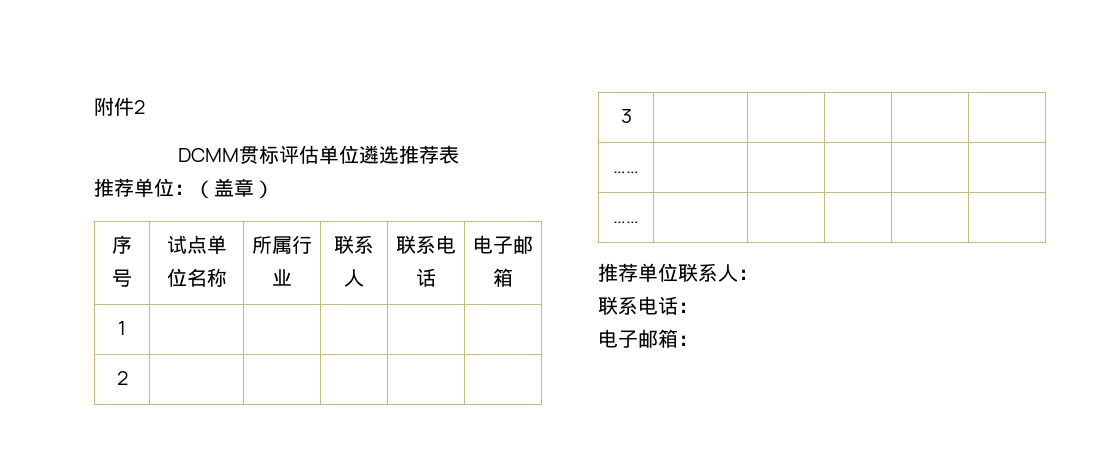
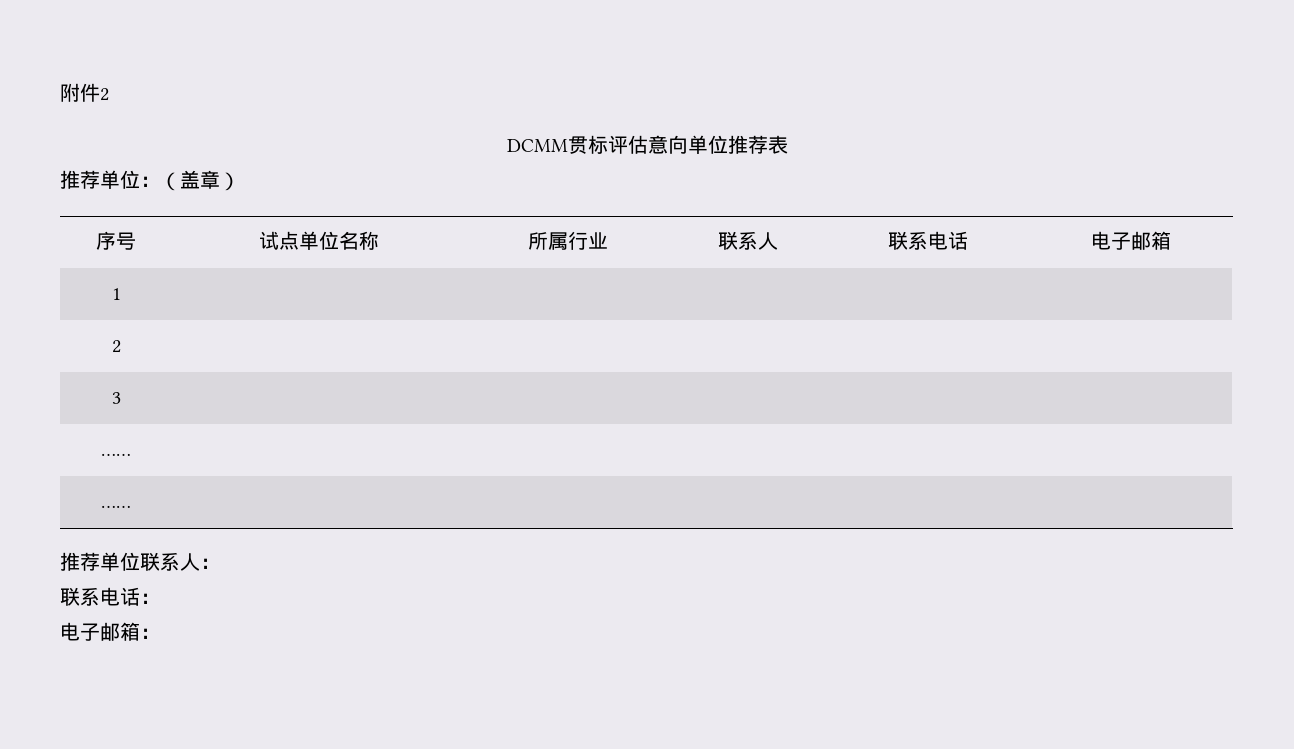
[318,145,399,164] 单位遴选 -> [647,135,728,154] 意向单位

